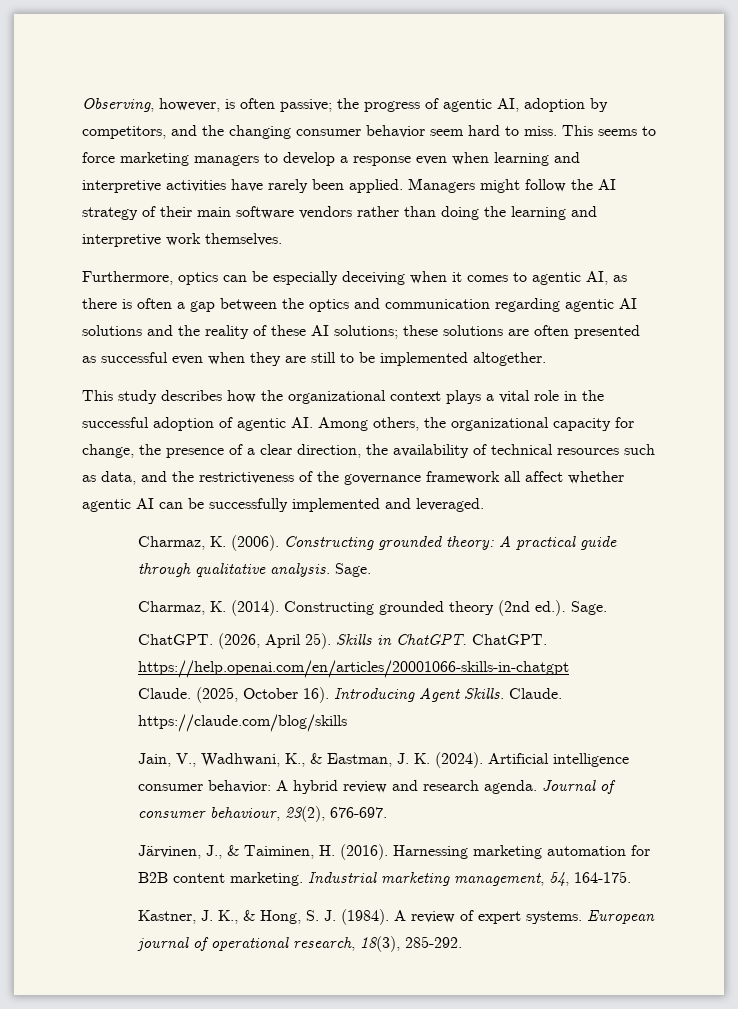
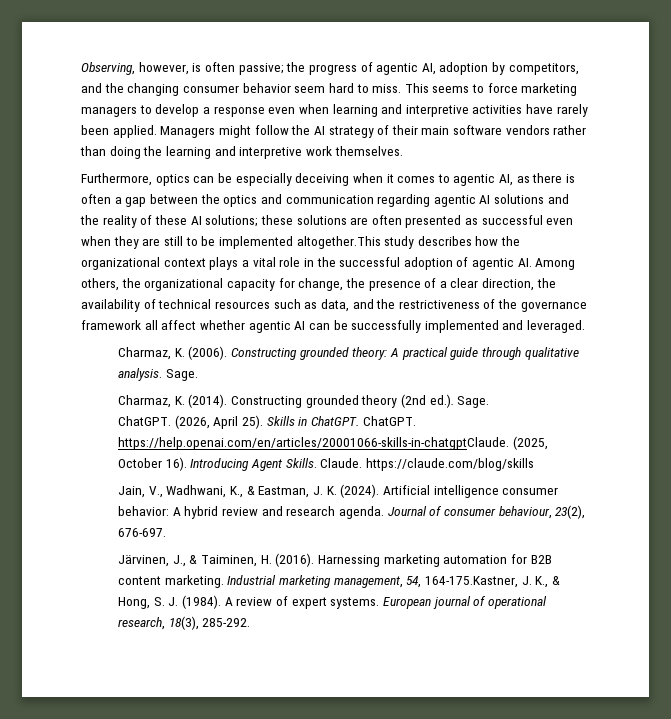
[473,352,546,366] [82,390,113,401] altogether. // This -> [296,236,381,249] altogether.This
[137,660,569,678] [137,688,191,699] https://help.openai.com/en/articles/20001066-skills-in-chatgpt // Claude. -> [118,437,510,450] https://help.openai.com/en/articles/20001066-skills-in-chatgptClaude.
[573,871,631,883] [137,910,196,924] 164-175. // Kastner, -> [424,576,518,588] 164-175.Kastner,

